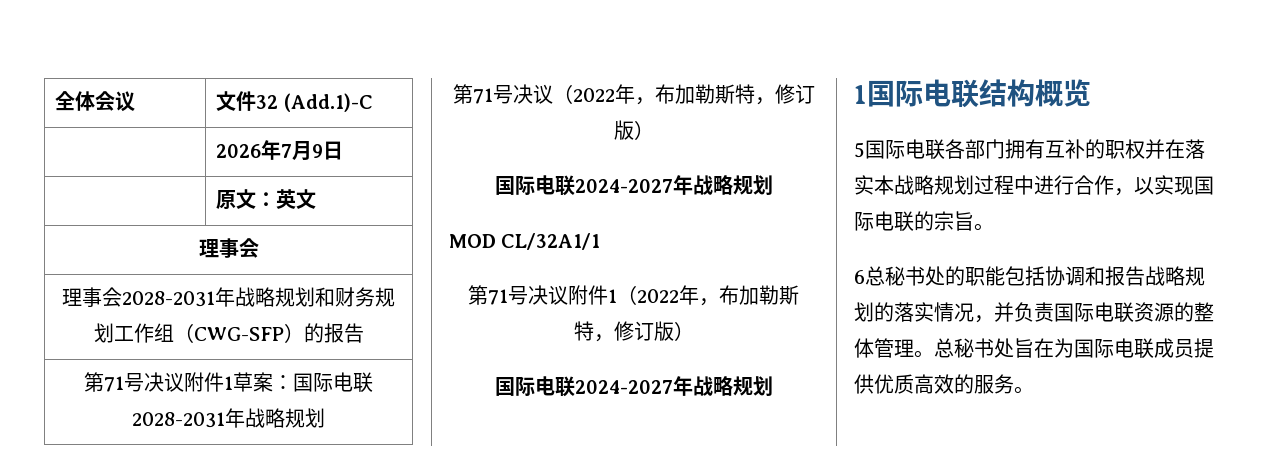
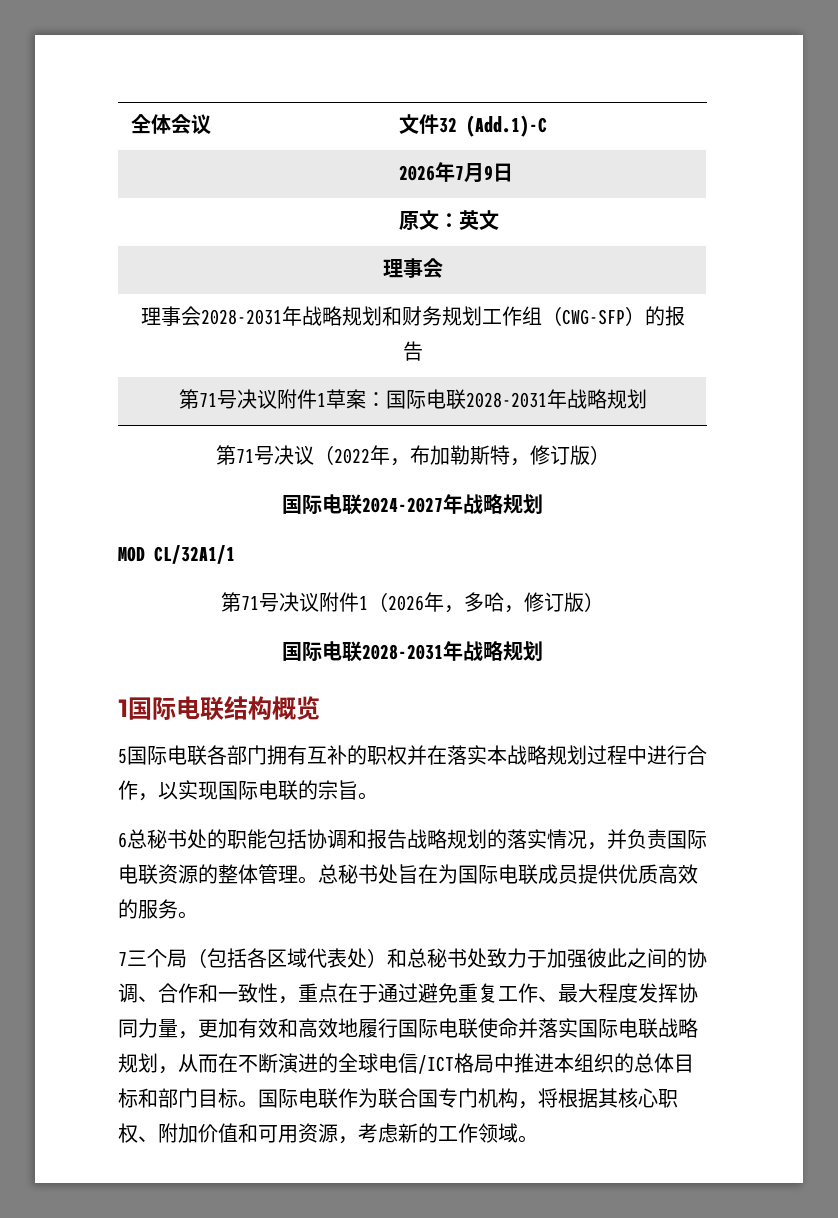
[637,285,799,306] [573,321,694,342] [494,376,673,397] 2022年，布加勒斯特，修订版） // 国际电联2024-2027 -> [388,592,604,613] [282,641,443,662] 2026年，多哈，修订版） // 国际电联2028-2031
(1034, 390) none -> [118,948,707,968] [118,983,698,1004] [118,1018,698,1039] [118,1053,694,1074] [118,1088,678,1109] [118,1123,538,1144] // 7三个局（包括各区域代表处）和总秘书处致力于加强彼此之间的协调、合作和一致性，重点在于通过避免重复工作、最大程度发挥协同力量，更加有效和高效地履行国际电联使命并落实国际电联战略规划，从而在不断演进的全球电信/ICT格局中推进本组织的总体目标和部门目标。国际电联作为联合国专门机构，将根据其核心职权、附加价值和可用资源，考虑新的工作领域。

